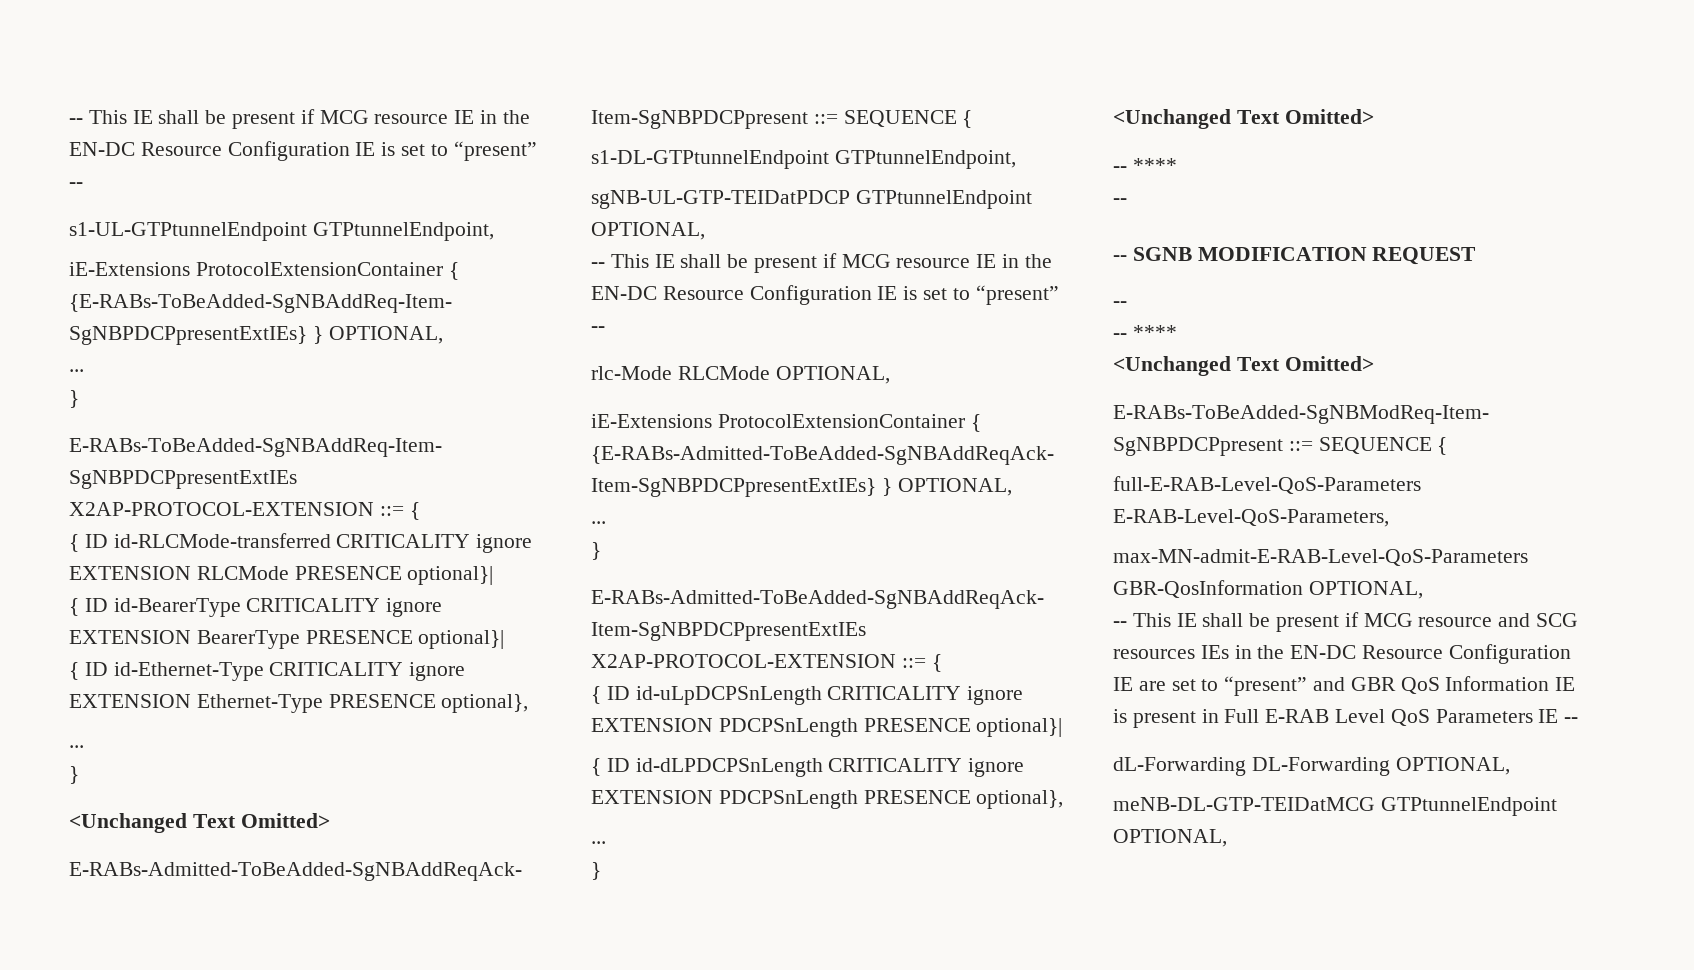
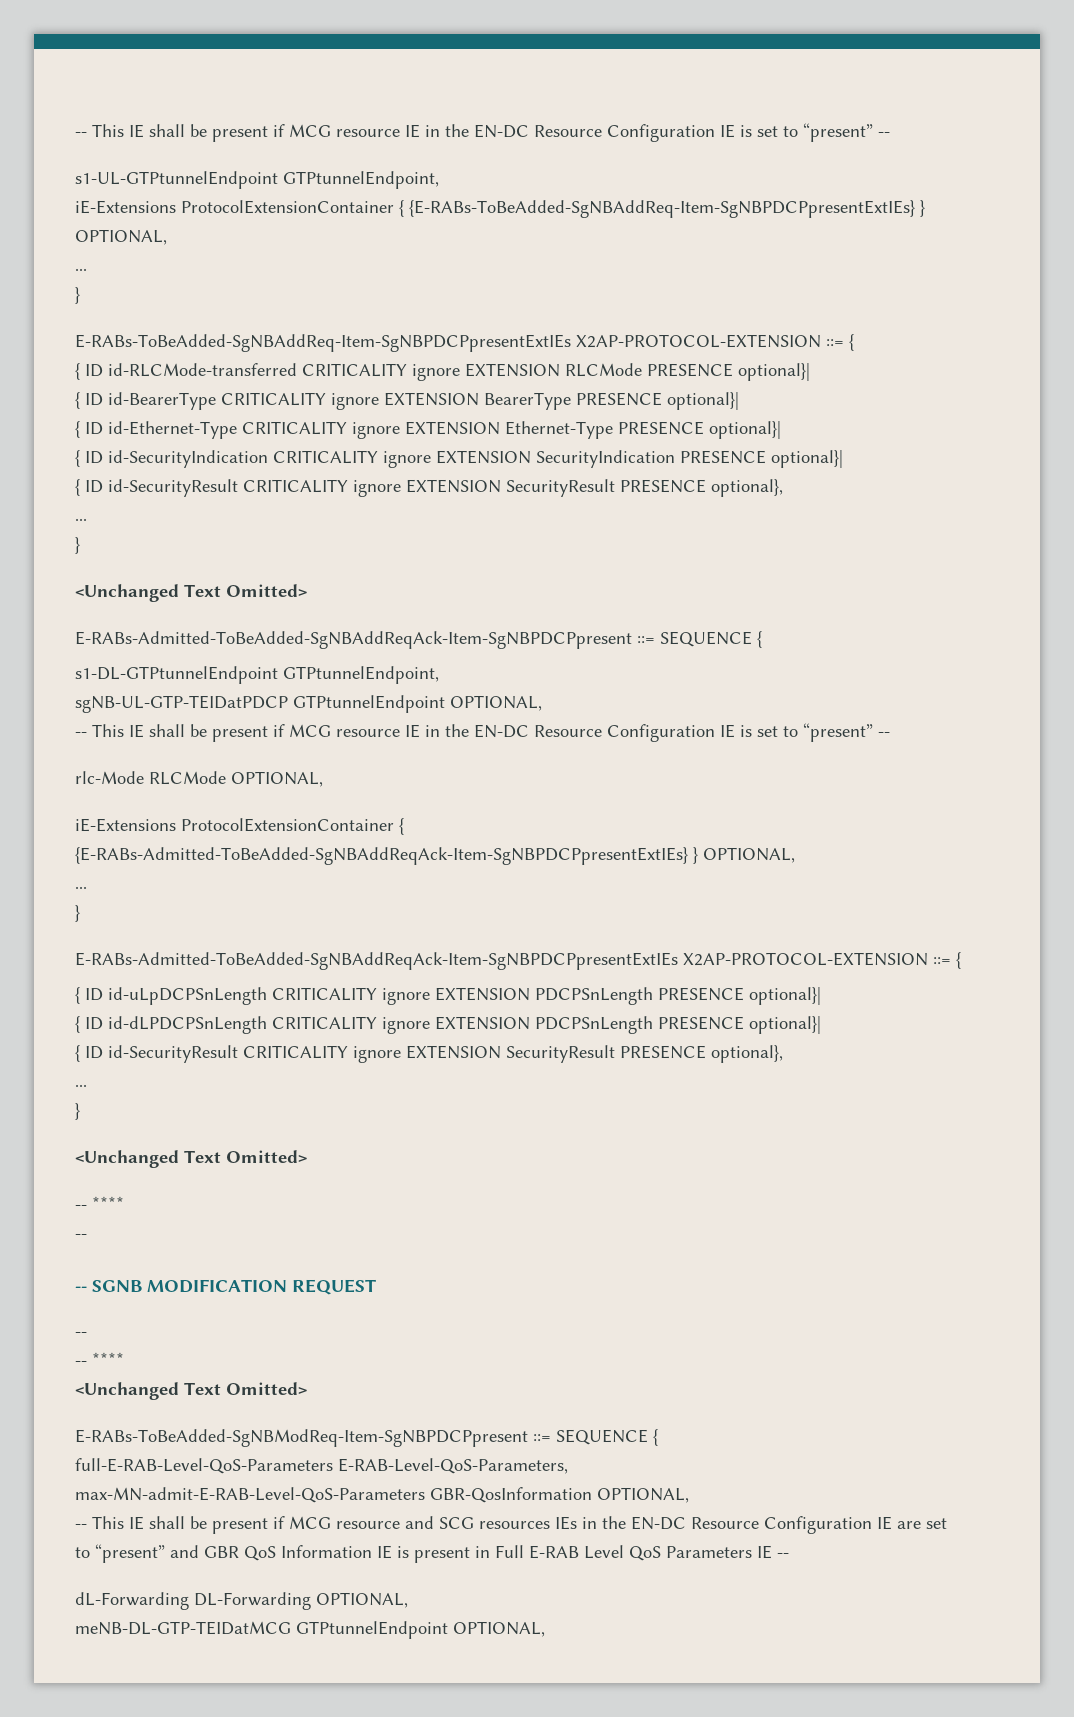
(436, 701) none -> [709,421,781,439] [75,450,843,468] [75,479,706,497] optional}| // { ID id-SecurityIndication CRITICALITY ignore EXTENSION SecurityIndication PRESENCE optional}| // { ID id-SecurityResult CRITICALITY ignore EXTENSION SecurityResult PRESENCE
(971, 797) none -> [749,1016,821,1034] [75,1045,706,1063] optional}| // { ID id-SecurityResult CRITICALITY ignore EXTENSION SecurityResult PRESENCE

